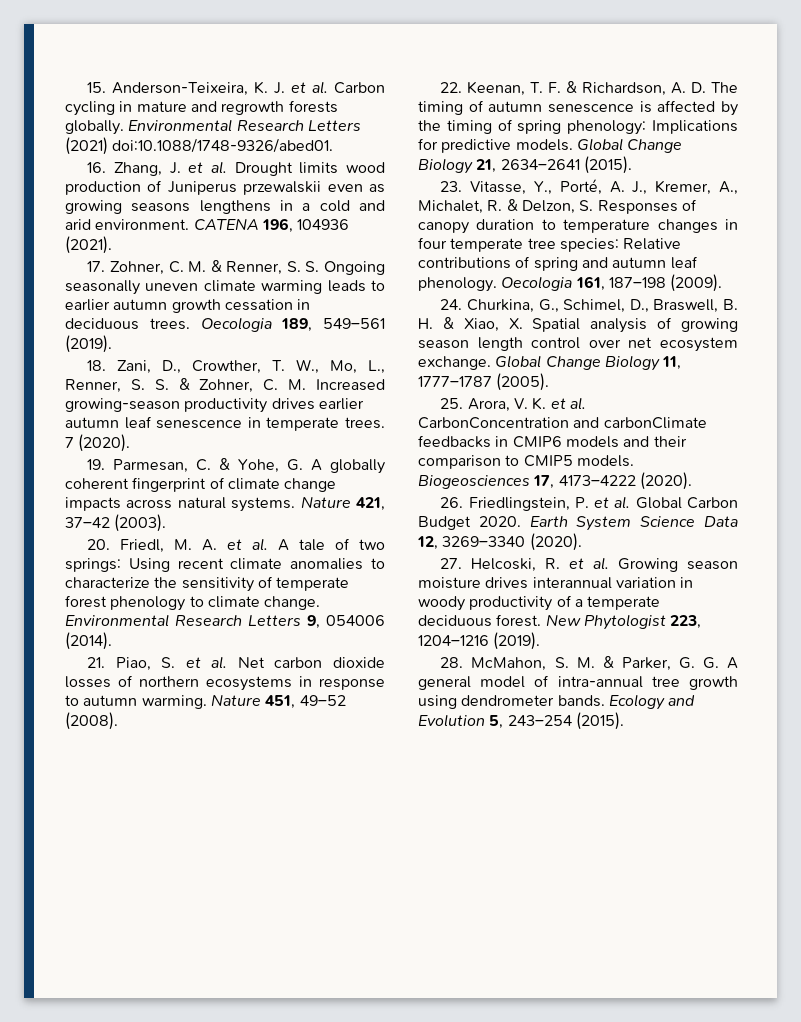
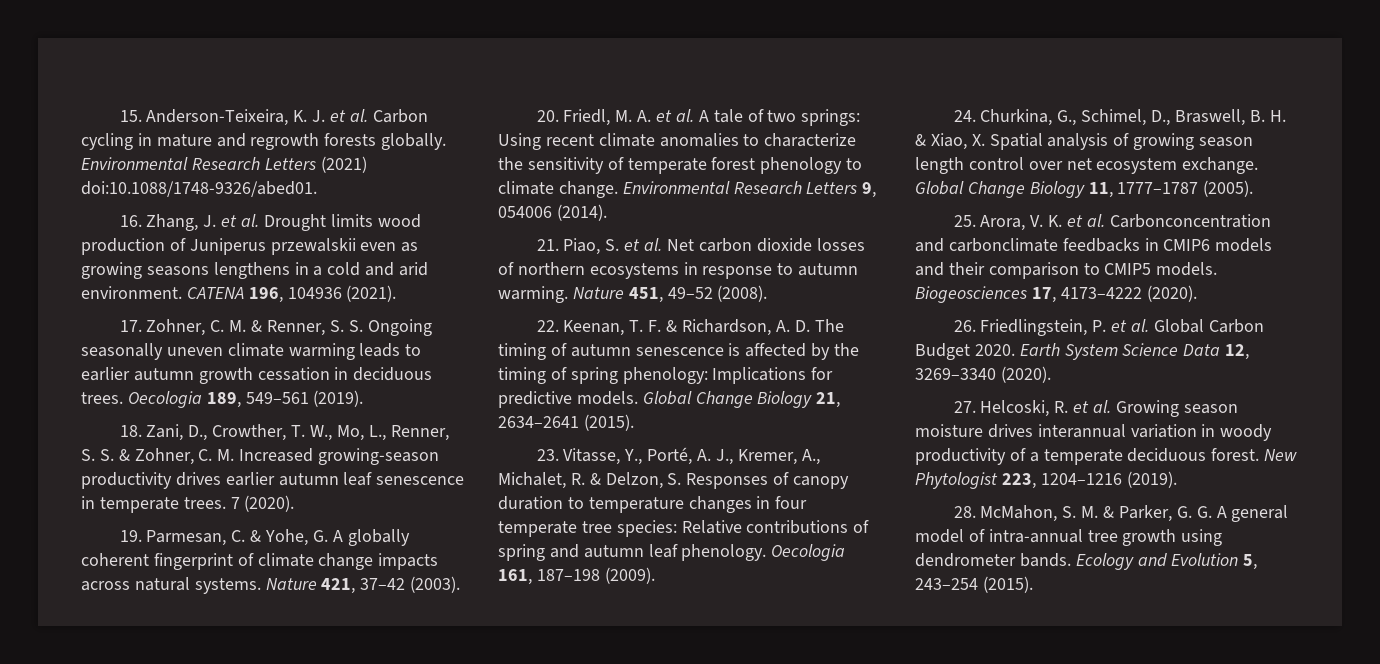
[418,417,707,429] CarbonConcentration and carbonClimate -> [1109,214,1271,228] [915,238,1058,252] Carbonconcentration and carbonclimate

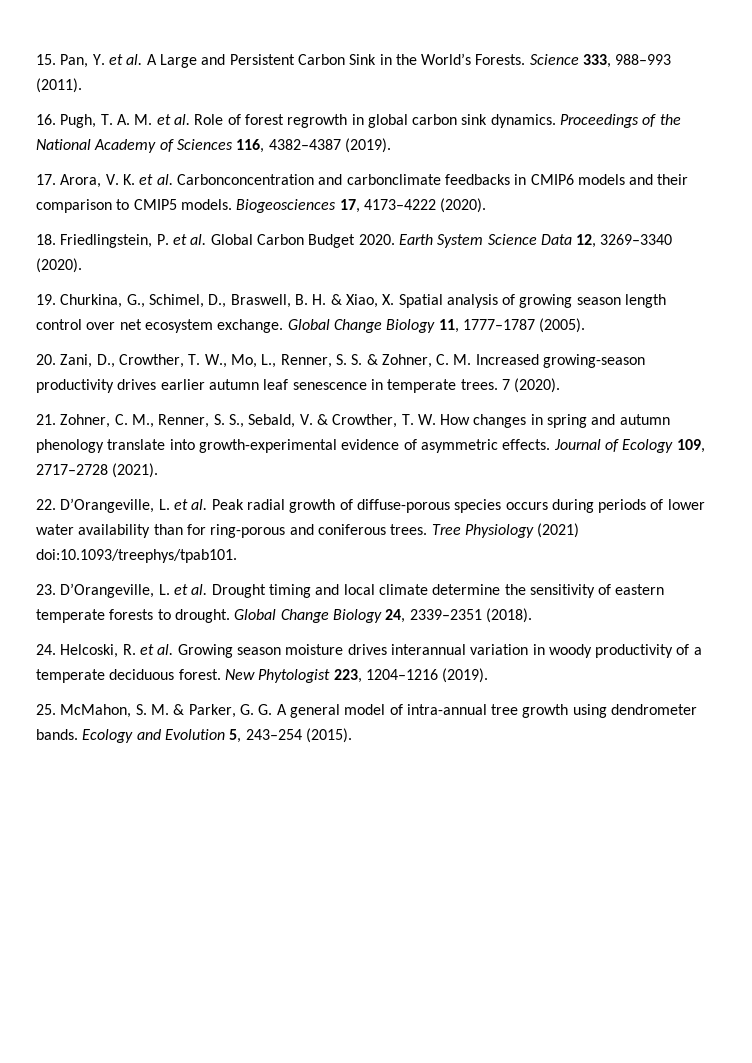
[146,109,428,126] [81,133,447,150] [81,156,367,173] [81,181,317,197] [119,214,421,231] [81,238,419,255] [81,262,429,279] [81,285,397,303] [119,319,432,336] [81,343,422,360] [81,367,433,384] [81,390,364,408] [119,425,142,437] Anderson-Teixeira, K. J. et al. Carbon cycling in mature and regrowth forests globally. Environmental Research Letters (2021) doi:10.1088/1748-9326/abed01. // 16. Zhang, J. et al. Drought limits wood production of Juniperus przewalskii even as growing seasons lengthens in a cold and arid environment. CATENA 196, 104936 (2021). // 17. Zohner, C. M. & Renner, S. S. Ongoing seasonally uneven climate warming leads to earlier autumn growth cessation in deciduous trees. Oecologia 189, 549–561 (2019). // 18. -> [60,53,672,68] [36,78,82,93] [36,114,681,128] [36,138,391,153] [36,174,689,188] [36,198,487,213] [36,234,673,248] [36,258,82,273] [36,294,667,308] [36,318,586,333] [36,354,56,365] Pan, Y. et al. A Large and Persistent Carbon Sink in the World’s Forests. Science 333, 988–993 (2011). // 16. Pugh, T. A. M. et al. Role of forest regrowth in global carbon sink dynamics. Proceedings of the National Academy of Sciences 116, 4382–4387 (2019). // 17. Arora, V. K. et al. Carbonconcentration and carbonclimate feedbacks in CMIP6 models and their comparison to CMIP5 models. Biogeosciences 17, 4173–4222 (2020). // 18. Friedlingstein, P. et al. Global Carbon Budget 2020. Earth System Science Data 12, 3269–3340 (2020). // 19. Churkina, G., Schimel, D., Braswell, B. H. & Xiao, X. Spatial analysis of growing season length control over net ecosystem exchange. Global Change Biology 11, 1777–1787 (2005). // 20.
[119,529,410,546] [81,553,439,570] [81,576,461,594] [536,109,861,126] [498,133,857,150] [498,157,863,174] [498,181,877,198] [498,204,607,221] [536,238,865,255] [498,262,859,279] [498,285,768,303] [536,319,844,336] [498,343,860,360] [498,367,834,384] [498,391,841,408] [498,414,634,431] [536,447,820,465] [498,472,850,489] [498,496,808,513] [498,520,870,537] [498,544,846,561] [498,567,655,585] [953,109,1286,126] [915,133,1254,150] [915,157,1259,174] [915,180,1254,198] [953,214,1271,231] [915,238,1273,252] [915,262,1218,279] [915,285,1197,303] [953,319,1264,336] [915,343,1250,360] [915,366,1051,383] [953,401,976,413] 19. Parmesan, C. & Yohe, G. A globally coherent fingerprint of climate change impacts across natural systems. Nature 421, 37–42 (2003). // 20. Friedl, M. A. et al. A tale of two springs: Using recent climate anomalies to characterize the sensitivity of temperate forest phenology to climate change. Environmental Research Letters 9, 054006 (2014). // 21. Piao, S. et al. Net carbon dioxide losses of northern ecosystems in response to autumn warming. Nature 451, 49–52 (2008). // 22. Keenan, T. F. & Richardson, A. D. The timing of autumn senescence is affected by the timing of spring phenology: Implications for predictive models. Global Change Biology 21, 2634–2641 (2015). // 23. Vitasse, Y., Porté, A. J., Kremer, A., Michalet, R. & Delzon, S. Responses of canopy duration to temperature changes in four temperate tree species: Relative contributions of spring and autumn leaf phenology. Oecologia 161, 187–198 (2009). // 24. Churkina, G., Schimel, D., Braswell, B. H. & Xiao, X. Spatial analysis of growing season length control over net ecosystem exchange. Global Change Biology 11, 1777–1787 (2005). // 25. Arora, V. K. et al. Carbonconcentration and carbonclimate feedbacks in CMIP6 models and their comparison to CMIP5 models. Biogeosciences 17, 4173–4222 (2020). // 26. Friedlingstein, P. et al. Global Carbon Budget 2020. Earth System Science Data 12, 3269–3340 (2020). // 27. -> [36,414,670,428] [36,439,705,453] [36,463,159,478] [36,498,705,513] [36,523,580,538] [36,549,237,563] [36,583,665,598] [36,608,532,623] [36,644,56,655] 21. Zohner, C. M., Renner, S. S., Sebald, V. & Crowther, T. W. How changes in spring and autumn phenology translate into growth-experimental evidence of asymmetric effects. Journal of Ecology 109, 2717–2728 (2021). // 22. D’Orangeville, L. et al. Peak radial growth of diffuse-porous species occurs during periods of lower water availability than for ring-porous and coniferous trees. Tree Physiology (2021) doi:10.1093/treephys/tpab101. // 23. D’Orangeville, L. et al. Drought timing and local climate determine the sensitivity of eastern temperate forests to drought. Global Change Biology 24, 2339–2351 (2018). // 24.
[953,506,976,518] 28. -> [36,704,56,715] 25.

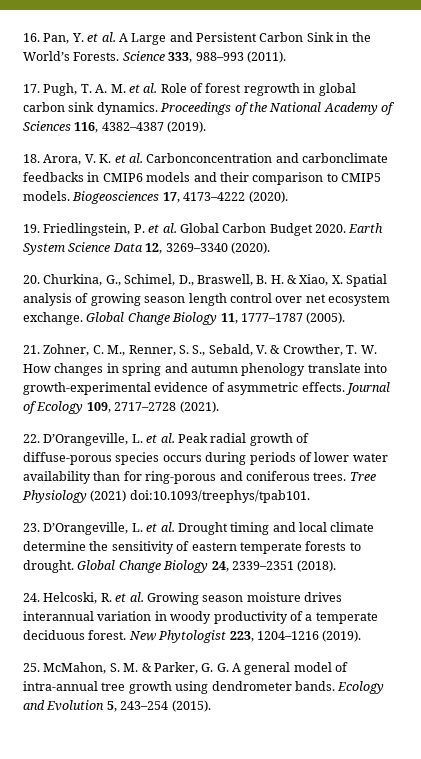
[36,54,56,65] 15. -> [23,33,40,42] 16.
[36,114,56,125] 16. -> [23,84,40,93] 17.
[36,174,56,185] 17. -> [23,154,40,163] 18.
[36,234,56,245] 18. -> [23,224,40,233] 19.
[36,294,56,305] 19. -> [23,275,40,284] 20.
[36,354,646,368] [36,378,561,393] // 20. Zani, D., Crowther, T. W., Mo, L., Renner, S. S. & Zohner, C. M. Increased growing-season productivity drives earlier autumn leaf senescence in temperate trees. 7 (2020). -> (346, 318) none

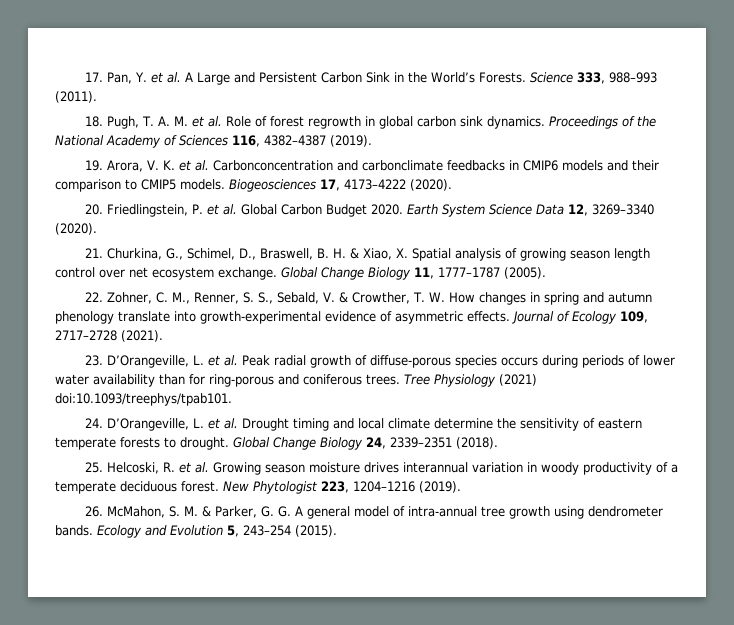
[23,33,40,42] 16. -> [84,72,103,82] 17.
[23,84,40,93] 17. -> [84,116,103,127] 18.
[23,154,40,163] 18. -> [84,160,103,171] 19.
[23,224,40,233] 19. -> [84,204,103,215] 20.
[23,275,40,284] 20. -> [84,248,103,258] 21.
[23,345,40,354] 21. -> [84,292,103,302] 22.
[23,434,40,443] 22. -> [84,355,103,366] 23.
[23,523,40,532] 23. -> [84,418,103,428] 24.
[23,593,40,602] 24. -> [84,462,103,473] 25.
[23,663,40,672] 25. -> [84,506,103,517] 26.

